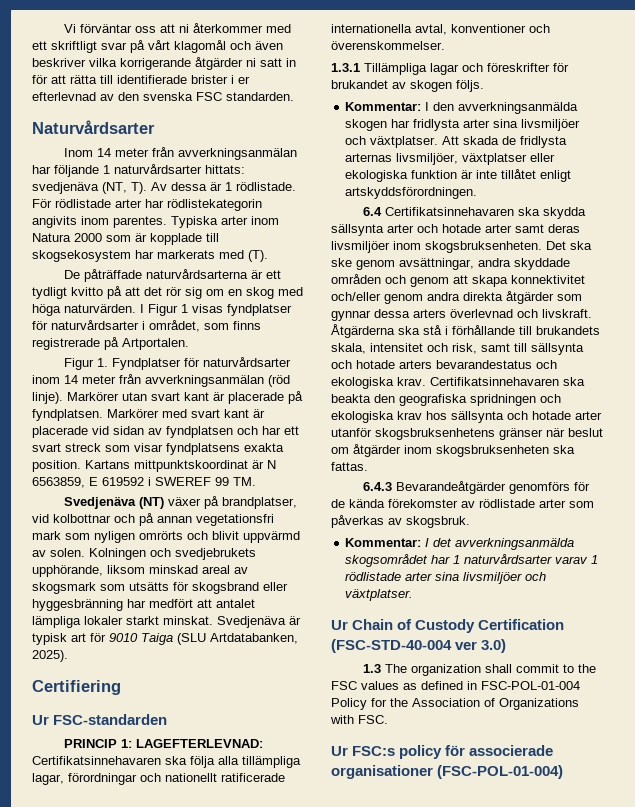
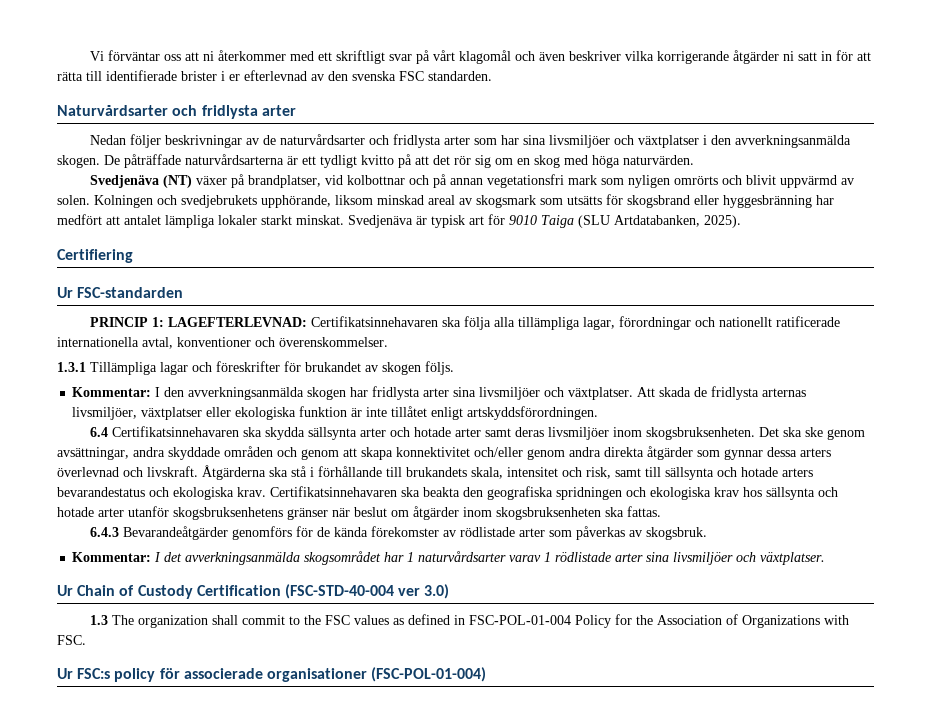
[64,147,298,160] [32,164,245,177] [32,182,296,194] [32,199,262,211] [32,216,279,228] [32,233,219,245] [32,250,268,262] // Inom 14 meter från avverkningsanmälan har följande 1 naturvårdsarter hittats: svedjenäva (NT, T). Av dessa är 1 rödlistade. För rödlistade arter har rödlistekategorin angivits inom parentes. Typiska arter inom Natura 2000 som är kopplade till skogsekosystem har markerats med (T). // -> [172,105,296,119] [90,134,852,148] [57,155,100,168] och fridlysta arter // Nedan följer beskrivningar av de naturvårdsarter och fridlysta arter som har sina livsmiljöer och växtplatser i den avverkningsanmälda skogen.
[140,304,292,316] [32,320,261,332] [32,337,189,350] [64,357,292,370] [32,374,290,387] [32,391,303,404] [32,409,265,421] [32,426,299,438] [32,443,284,455] [32,460,276,472] [32,477,256,488] I Figur 1 visas fyndplatser för naturvårdsarter i området, som finns registrerade på Artportalen. // Figur 1. Fyndplatser för naturvårdsarter inom 14 meter från avverkningsanmälan (röd linje). Markörer utan svart kant är placerade på fyndplatsen. Markörer med svart kant är placerade vid sidan av fyndplatsen och har ett svart streck som visar fyndplatsens exakta position. Kartans mittpunktskoordinat är N 6563859, E 619592 i SWEREF 99 TM. -> (694, 160) none

